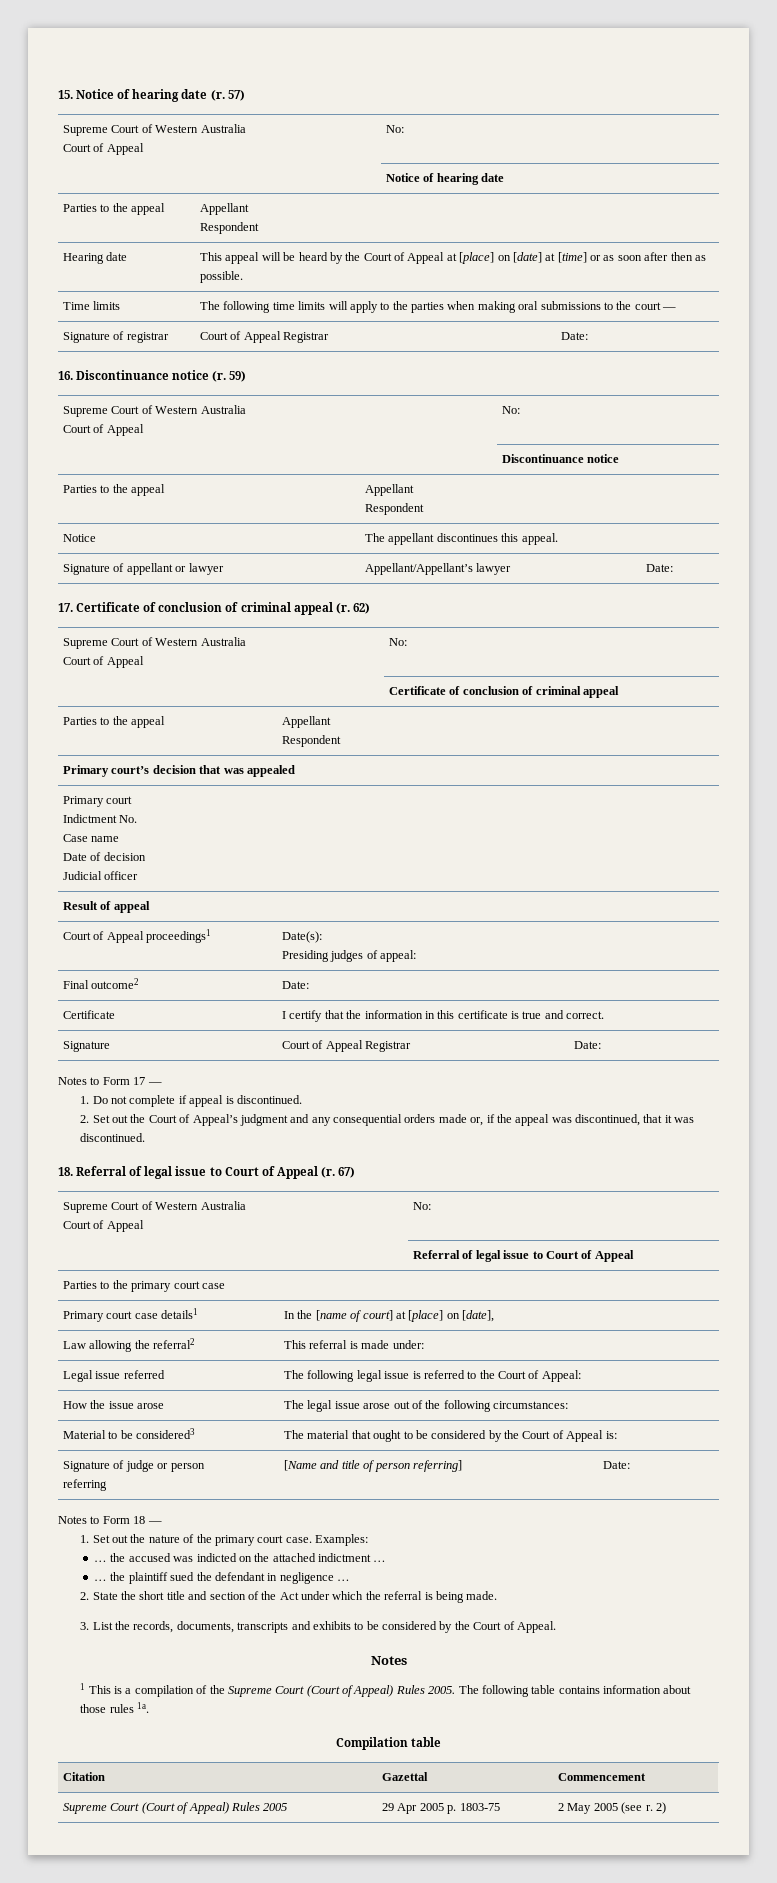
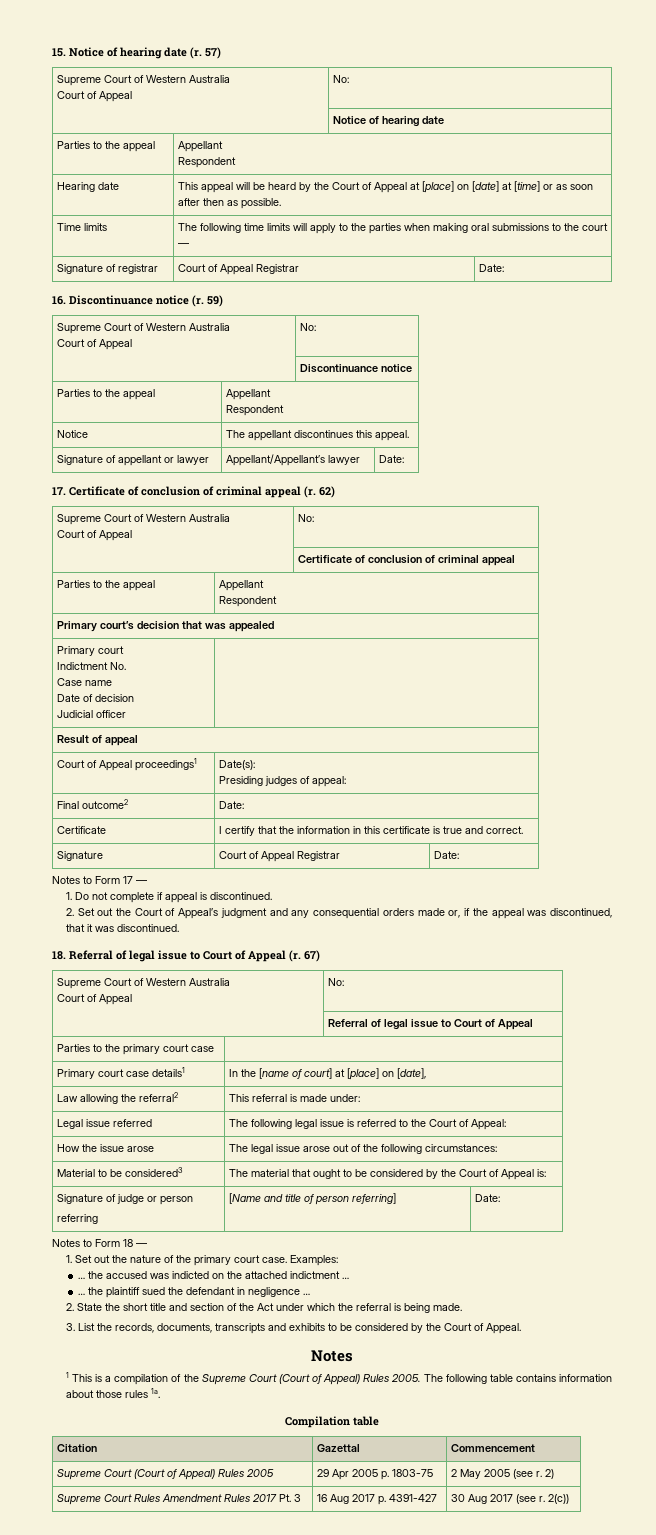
(666, 1808) none -> [56,1494,301,1505] [316,1494,437,1505] [450,1494,569,1504] // Supreme Court Rules Amendment Rules 2017 Pt. 3 | 16 Aug 2017 p. 4391-427 | 30 Aug 2017 (see r. 2(c))

